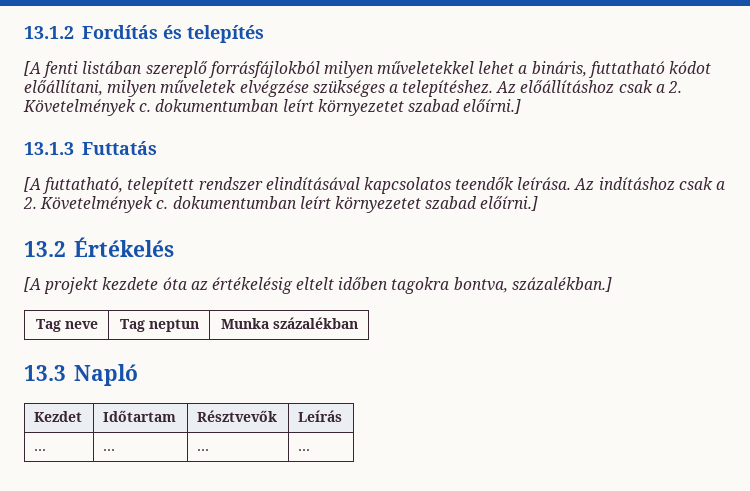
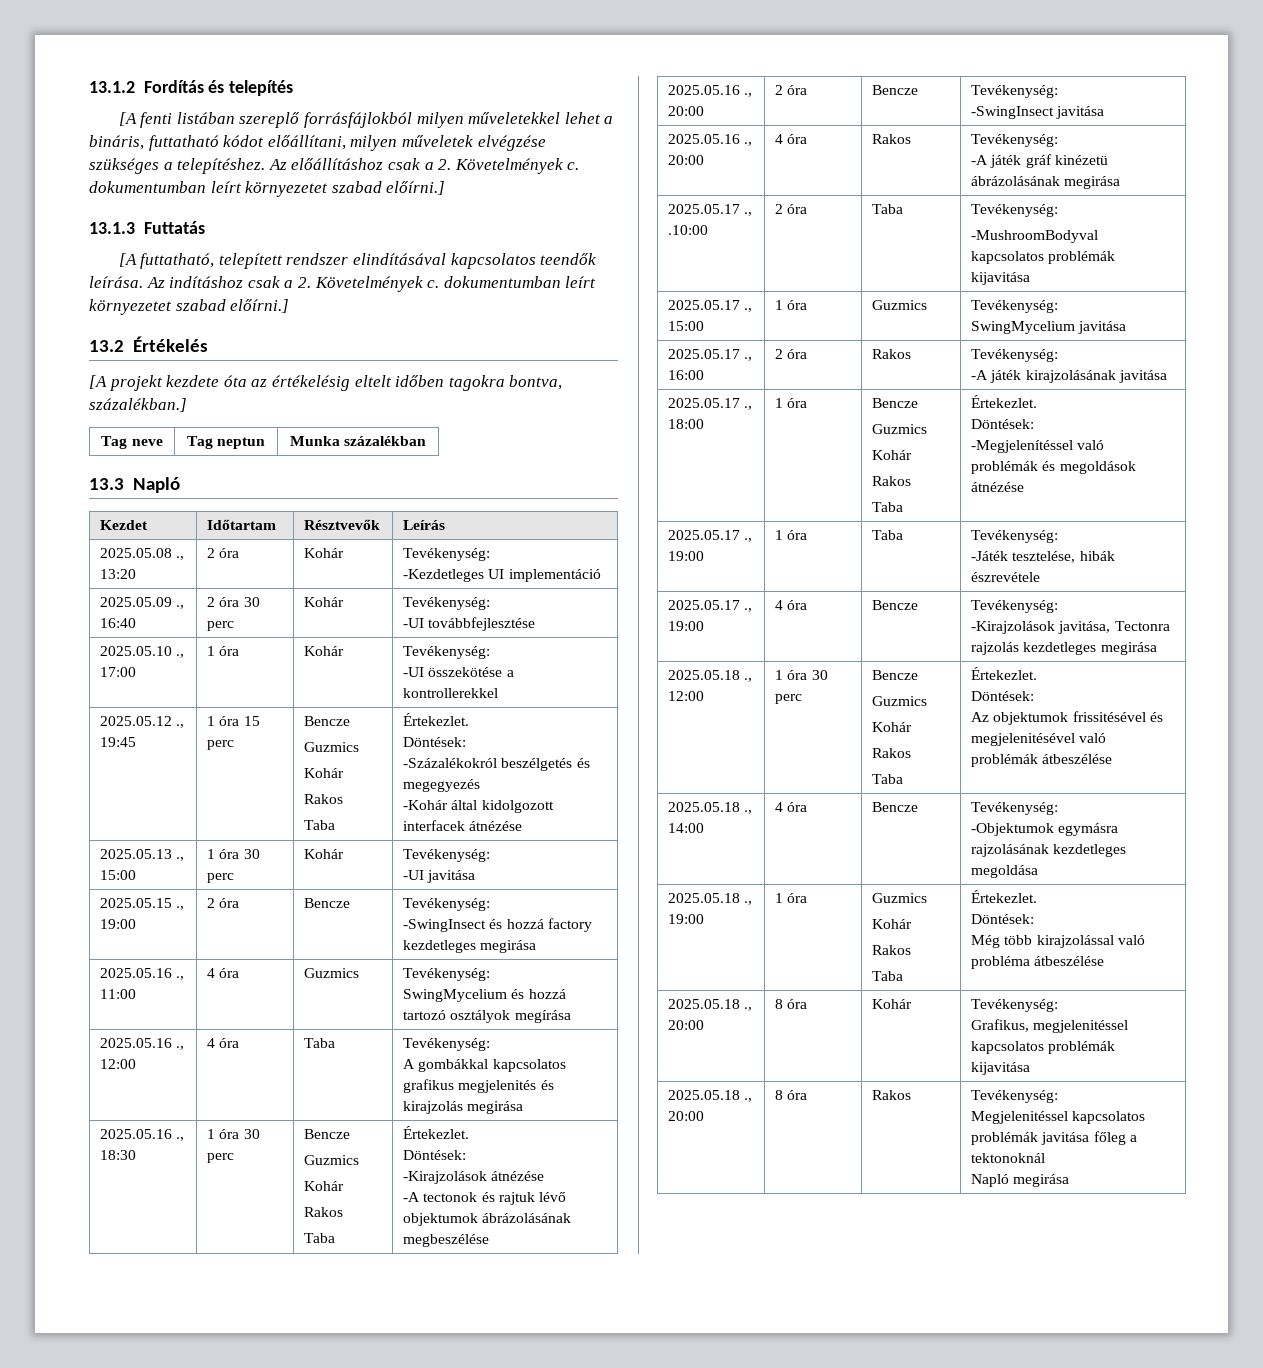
[34,449,47,451] [103,449,116,451] [197,449,210,451] [298,449,311,451] … | … | … | … -> [100,548,185,560] [100,569,137,579] [207,548,240,558] [304,548,345,558] [403,548,491,561] [403,569,601,582] [100,597,185,609] [100,618,137,628] [207,597,260,607] [207,621,235,631] [304,597,345,607] [403,597,491,610] [403,617,536,631] [100,646,185,658] [100,667,137,677] [207,646,240,656] [304,646,345,656] [403,646,491,659] [403,667,514,677] [403,688,499,698] [100,716,185,728] [100,737,137,747] [207,716,260,726] [207,740,235,750] [304,716,351,726] [304,742,360,752] [304,768,345,778] [304,794,344,804] [304,820,336,830] [403,713,470,726] [403,737,467,747] [403,758,590,771] [403,779,481,792] [403,800,554,813] [403,820,523,831] [100,849,185,861] [100,870,137,880] [207,849,260,859] [207,873,235,883] [304,849,345,859] [403,849,491,862] [403,870,476,883] [100,898,185,910] [100,919,137,929] [207,898,240,908] [304,898,351,908] [403,898,491,911] [403,918,592,932] [403,940,537,953] [100,968,185,980] [100,989,137,999] [207,968,240,978] [304,968,360,978] [403,968,491,981] [403,989,566,1002] [403,1010,571,1023] [100,1038,185,1050] [100,1059,137,1069] [207,1038,240,1048] [304,1038,336,1048] [403,1038,491,1051] [403,1059,566,1072] [403,1079,554,1093] [403,1101,524,1114] [100,1129,185,1141] [100,1150,137,1160] [207,1129,260,1139] [207,1153,235,1163] [304,1129,351,1139] [304,1155,360,1165] [304,1181,345,1191] [304,1207,344,1217] [304,1233,336,1243] [403,1126,470,1139] [403,1150,467,1160] [403,1171,545,1184] [403,1192,567,1205] [403,1213,572,1226] [403,1234,490,1247] [668,85,753,97] [668,106,705,116] [775,85,808,95] [872,85,919,95] [971,85,1059,98] [971,106,1105,119] [668,134,753,146] [668,155,705,165] [775,134,808,144] [872,134,912,144] [971,134,1059,147] [971,154,1108,168] [971,176,1121,189] [668,204,753,216] [668,225,709,235] [775,204,808,214] [872,204,904,214] [971,204,1059,217] [971,230,1099,243] [971,251,1116,264] [971,272,1031,285] [668,300,753,312] [668,321,705,331] [775,300,808,310] [872,300,928,310] [971,300,1059,313] [971,321,1127,334] [668,349,753,361] [668,370,705,380] [775,349,808,359] [872,349,912,359] [971,349,1059,362] [971,370,1167,383] [668,398,753,410] [668,419,705,429] [775,398,808,408] [872,398,919,408] [872,424,928,434] [872,450,913,460] [872,476,912,486] [872,502,904,512] [971,395,1038,408] [971,419,1035,429] [971,440,1105,453] [971,461,1136,474] [971,482,1025,492] [668,530,753,542] [668,551,705,561] [775,530,808,540] [872,530,904,540] [971,530,1059,543] [971,551,1115,563] [971,572,1041,582] [668,600,753,612] [668,621,705,631] [775,600,808,610] [872,600,919,610] [971,600,1059,613] [971,621,1170,634] [971,642,1157,655] [668,670,753,682] [668,691,705,701] [775,670,828,680] [775,694,803,704] [872,670,919,680] [872,696,928,706] [872,722,913,732] [872,748,912,758] [872,774,904,784] [971,667,1038,680] [971,691,1035,701] [971,711,1163,725] [971,733,1107,746] [971,754,1113,767] [668,802,753,814] [668,823,705,833] [775,802,808,812] [872,802,919,812] [971,802,1059,815] [971,823,1119,836] [971,844,1127,857] [971,865,1039,878] [668,893,753,905] [668,914,705,924] [775,893,808,903] [872,893,928,903] [872,919,913,929] [872,945,912,955] [872,971,904,981] [971,890,1038,903] [971,914,1035,924] [971,935,1145,948] [971,956,1105,969] [668,999,753,1011] [668,1020,705,1030] [775,999,808,1009] [872,999,913,1009] [971,999,1059,1012] [971,1019,1129,1033] [971,1041,1116,1054] [971,1062,1031,1075] [668,1090,753,1102] [668,1111,705,1121] [775,1090,808,1100] [872,1090,912,1100] [971,1090,1059,1103] [971,1111,1146,1124] [971,1131,1137,1145] [971,1153,1046,1163] [971,1174,1070,1187] 2025.05.08 ., 13:20 | 2 óra | Kohár | Tevékenység: // -Kezdetleges UI implementáció // 2025.05.09 ., 16:40 | 2 óra 30 perc | Kohár | Tevékenység: // -UI továbbfejlesztése // 2025.05.10 ., 17:00 | 1 óra | Kohár | Tevékenység: // -UI összekötése a kontrollerekkel // 2025.05.12 ., 19:45 | 1 óra 15 perc | Bencze // Guzmics // Kohár // Rakos // Taba | Értekezlet. // Döntések: // -Százalékokról beszélgetés és megegyezés // -Kohár által kidolgozott interfacek átnézése // 2025.05.13 ., 15:00 | 1 óra 30 perc | Kohár | Tevékenység: // -UI javitása // 2025.05.15 ., 19:00 | 2 óra | Bencze | Tevékenység: // -SwingInsect és hozzá factory kezdetleges megirása // 2025.05.16 ., 11:00 | 4 óra | Guzmics | Tevékenység: // SwingMycelium és hozzá tartozó osztályok megírása // 2025.05.16 ., 12:00 | 4 óra | Taba | Tevékenység: // A gombákkal kapcsolatos grafikus megjelenités és kirajzolás megirása // 2025.05.16 ., 18:30 | 1 óra 30 perc | Bencze // Guzmics // Kohár // Rakos // Taba | Értekezlet. // Döntések: // -Kirajzolások átnézése // -A tectonok és rajtuk lévő objektumok ábrázolásának megbeszélése // 2025.05.16 ., 20:00 | 2 óra | Bencze | Tevékenység: // -SwingInsect javitása // 2025.05.16 ., 20:00 | 4 óra | Rakos | Tevékenység: // -A játék gráf kinézetü ábrázolásának megirása // 2025.05.17 ., .10:00 | 2 óra | Taba | Tevékenység: // -MushroomBodyval kapcsolatos problémák kijavitása // 2025.05.17 ., 15:00 | 1 óra | Guzmics | Tevékenység: // SwingMycelium javitása // 2025.05.17 ., 16:00 | 2 óra | Rakos | Tevékenység: // -A játék kirajzolásának javitása // 2025.05.17 ., 18:00 | 1 óra | Bencze // Guzmics // Kohár // Rakos // Taba | Értekezlet. // Döntések: // -Megjelenítéssel való problémák és megoldások átnézése // 2025.05.17 ., 19:00 | 1 óra | Taba | Tevékenység: // -Játék tesztelése, hibák észrevétele // 2025.05.17 ., 19:00 | 4 óra | Bencze | Tevékenység: // -Kirajzolások javitása, Tectonra rajzolás kezdetleges megirása // 2025.05.18 ., 12:00 | 1 óra 30 perc | Bencze // Guzmics // Kohár // Rakos // Taba | Értekezlet. // Döntések: // Az objektumok frissitésével és megjelenitésével való problémák átbeszélése // 2025.05.18 ., 14:00 | 4 óra | Bencze | Tevékenység: // -Objektumok egymásra rajzolásának kezdetleges megoldása // 2025.05.18 ., 19:00 | 1 óra | Guzmics // Kohár // Rakos // Taba | Értekezlet. // Döntések: // Még több kirajzolással való probléma átbeszélése // 2025.05.18 ., 20:00 | 8 óra | Kohár | Tevékenység: // Grafikus, megjelenitéssel kapcsolatos problémák kijavitása // 2025.05.18 ., 20:00 | 8 óra | Rakos | Tevékenység: // Megjelenitéssel kapcsolatos problémák javitása főleg a tektonoknál // Napló megirása

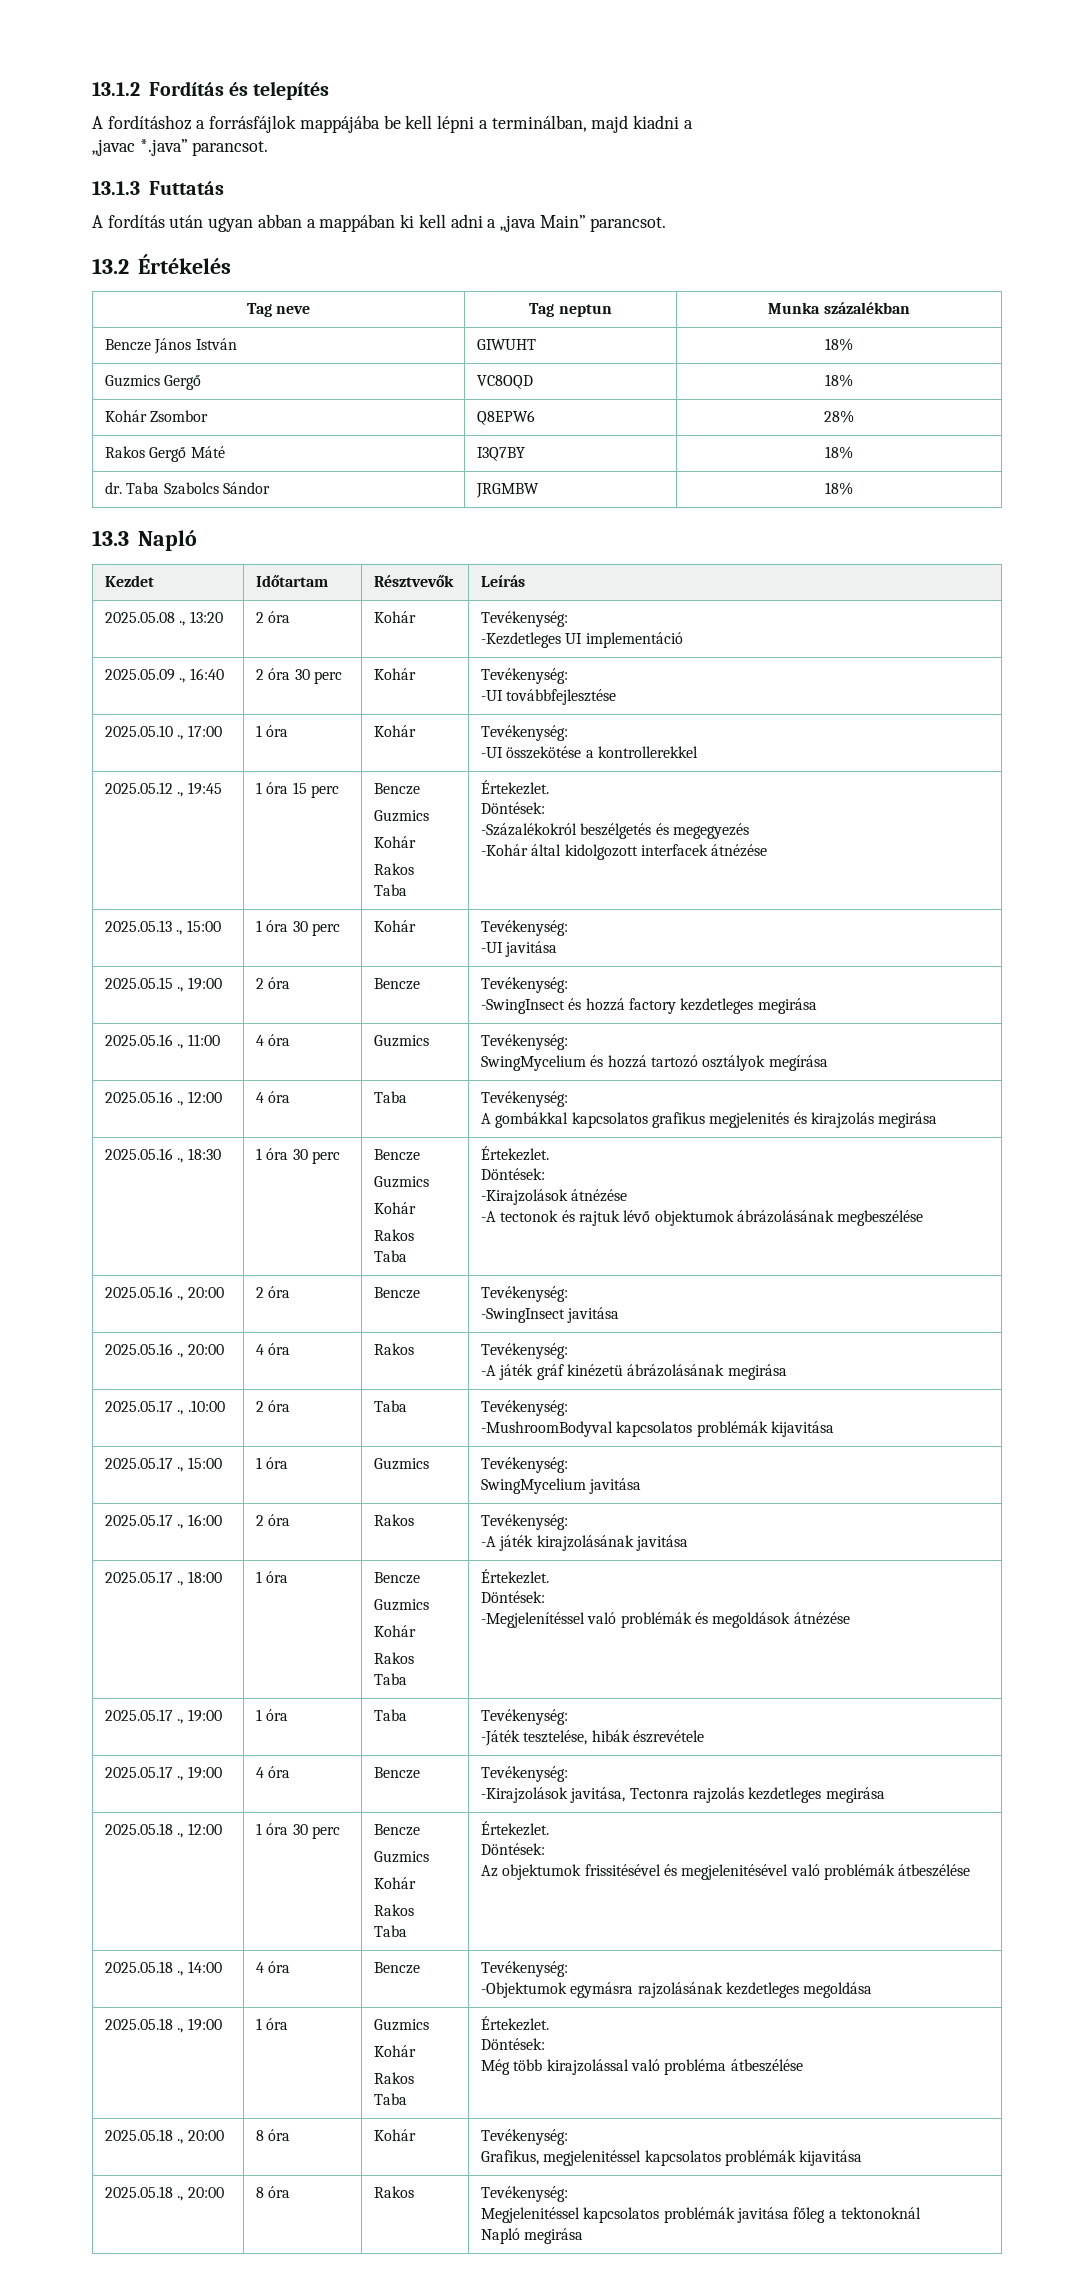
[118,112,614,128] [89,135,546,151] [89,158,580,174] [89,181,446,197] [89,221,205,234] [118,253,597,269] [89,276,597,292] [89,299,290,315] [89,336,208,352] [89,375,563,391] [89,398,187,412] [A fenti listában szereplő forrásfájlokból milyen műveletekkel lehet a bináris, futtatható kódot előállítani, milyen műveletek elvégzése szükséges a telepítéshez. Az előállításhoz csak a 2. Követelmények c. dokumentumban leírt környezetet szabad előírni.] // 13.1.3 Futtatás // [A futtatható, telepített rendszer elindításával kapcsolatos teendők leírása. Az indításhoz csak a 2. Követelmények c. dokumentumban leírt környezetet szabad előírni.] // 13.2 Értékelés // [A projekt kezdete óta az értékelésig eltelt időben tagokra bontva, százalékban.] -> [92,115,693,133] [92,139,269,156] [92,181,224,195] [92,214,667,232] [92,254,231,274] A fordításhoz a forrásfájlok mappájába be kell lépni a terminálban, majd kiadni a // „javac *.java” parancsot. // 13.1.3 Futtatás // A fordítás után ugyan abban a mappában ki kell adni a „java Main” parancsot. // 13.2 Értékelés
(427, 441) none -> [104,338,237,354] [476,339,536,350] [825,338,853,351] [104,375,202,390] [476,375,533,389] [825,374,853,387] [104,410,209,422] [476,410,535,425] [824,410,854,423] [104,446,225,462] [476,447,525,461] [825,446,853,459] [104,482,270,495] [475,483,539,498] [825,482,853,495] // Bencze János István | GIWUHT | 18% // Guzmics Gergő | VC8OQD | 18% // Kohár Zsombor | Q8EPW6 | 28% // Rakos Gergő Máté | I3Q7BY | 18% // dr. Taba Szabolcs Sándor | JRGMBW | 18%

